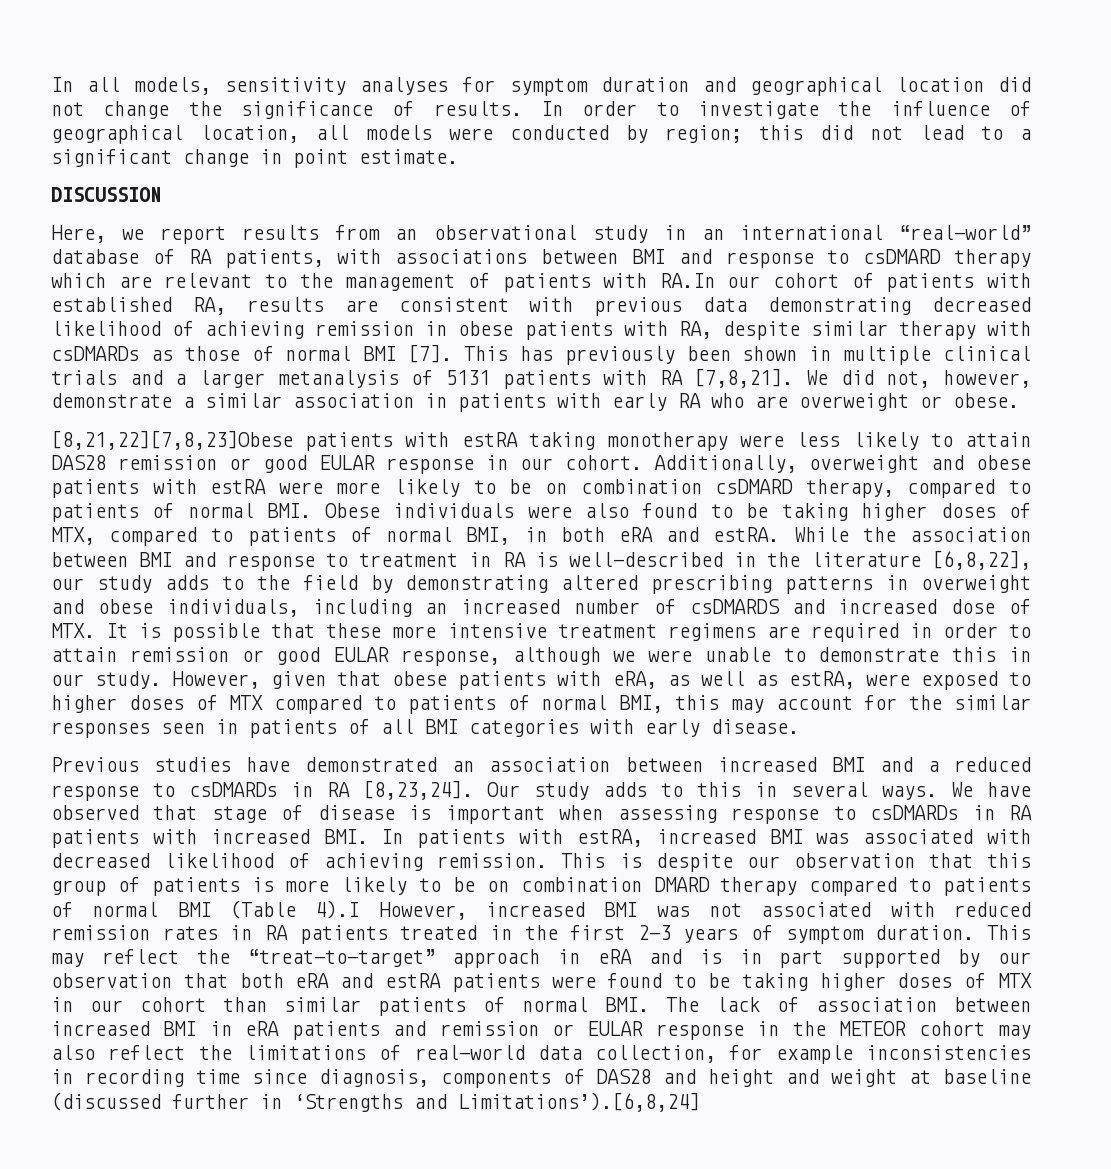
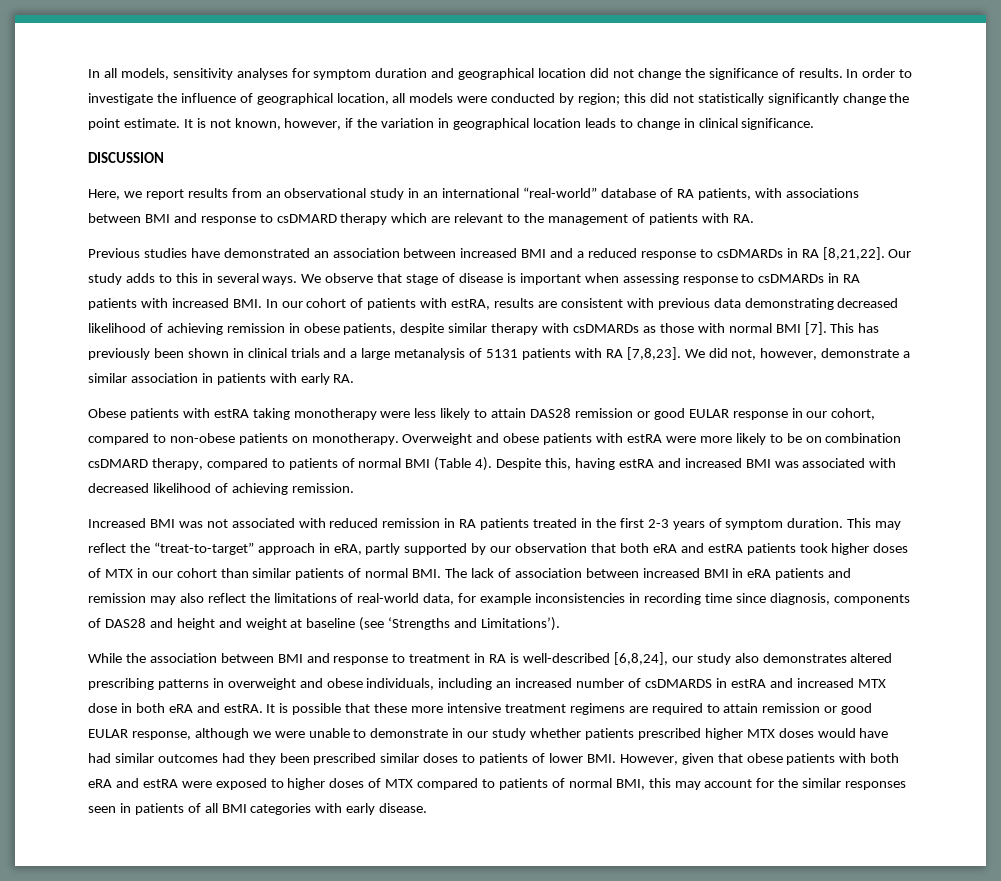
[920,125,1031,140] [51,149,458,168] lead to a significant change in point estimate. -> [697,93,910,105] [88,118,815,130] statistically significantly change the point estimate. It is not known, however, if the variation in geographical location leads to change in clinical significance.
[659,273,715,288] RA.In -> [732,214,754,223] [88,247,912,260] [88,273,861,285] [88,298,278,310] RA. // Previous studies have demonstrated an association between increased BMI and a reduced response to csDMARDs in RA [8,21,22]. Our study adds to this in several ways. We observe that stage of disease is important when assessing response to csDMARDs in RA patients with increased BMI. In
[51,297,226,315] established RA, -> [451,299,491,310] estRA,
[524,321,712,340] patients with RA, -> [343,323,397,335] patients,
[251,346,274,361] of -> [697,323,725,333] with
[843,346,932,365] multiple -> (244, 353) none
[198,370,265,388] larger -> [361,348,391,360] large
[694,368,794,388] [7,8,21]. -> [626,347,681,360] [7,8,23].
[678,393,1019,411] [51,430,293,450] RA who are overweight or obese. // [8,21,22][7,8,23]Obese -> [333,374,355,383] [88,408,126,418] RA. // Obese
[565,455,919,473] cohort. Additionally, overweight -> [831,408,876,420] [88,433,473,445] cohort, compared to non-obese patients on monotherapy. Overweight
[267,503,1032,521] [51,527,780,546] BMI. Obese individuals were also found to be taking higher doses of MTX, compared to patients of normal BMI, in both eRA and estRA. -> [405,457,897,471] [88,483,354,495] [88,518,902,530] [88,542,909,555] [88,568,852,580] [88,593,910,605] [88,617,561,631] BMI (Table 4). Despite this, having estRA and increased BMI was associated with decreased likelihood of achieving remission. // Increased BMI was not associated with reduced remission in RA patients treated in the first 2-3 years of symptom duration. This may reflect the “treat-to-target” approach in eRA, partly supported by our observation that both eRA and estRA patients took higher doses of MTX in our cohort than similar patients of normal BMI. The lack of association between increased BMI in eRA patients and remission may also reflect the limitations of real-world data, for example inconsistencies in recording time since diagnosis, components of DAS28 and height and weight at baseline (see ‘Strengths and Limitations’). //
[733,550,1031,570] [51,575,549,593] in the literature [6,8,22], our study adds to the field by demonstrating -> [613,652,847,665] [6,8,24], our study also demonstrates
[791,599,1032,614] [51,623,95,638] and increased dose of MTX. -> [715,678,886,688] [88,703,263,713] in estRA and increased MTX dose in both eRA and estRA.
[909,623,998,638] in order -> (703, 709) none
[952,647,1031,662] [51,671,162,689] this in our study. -> [452,728,889,740] [88,753,616,765] in our study whether patients prescribed higher MTX doses would have had similar outcomes had they been prescribed similar doses to patients of lower BMI.
[612,671,855,689] eRA, as well as estRA, -> [870,753,900,763] [88,778,178,788] both eRA and estRA
[51,757,1031,772] [51,780,1031,801] [51,805,1032,824] [51,829,1031,848] [51,853,1031,872] [51,877,1031,896] [51,900,1032,920] [51,925,1031,944] [51,949,1031,968] [51,973,1032,992] [51,997,1031,1016] [51,1021,1031,1040] [51,1045,1031,1064] [51,1069,1031,1088] [51,1092,700,1112] // Previous studies have demonstrated an association between increased BMI and a reduced response to csDMARDs in RA [8,23,24]. Our study adds to this in several ways. We have observed that stage of disease is important when assessing response to csDMARDs in RA patients with increased BMI. In patients with estRA, increased BMI was associated with decreased likelihood of achieving remission. This is despite our observation that this group of patients is more likely to be on combination DMARD therapy compared to patients of normal BMI (Table 4).I However, increased BMI was not associated with reduced remission rates in RA patients treated in the first 2-3 years of symptom duration. This may reflect the “treat-to-target” approach in eRA and is in part supported by our observation that both eRA and estRA patients were found to be taking higher doses of MTX in our cohort than similar patients of normal BMI. The lack of association between increased BMI in eRA patients and remission or EULAR response in the METEOR cohort may also reflect the limitations of real-world data collection, for example inconsistencies in recording time since diagnosis, components of DAS28 and height and weight at baseline (discussed further in ‘Strengths and Limitations’).[6,8,24] -> (428, 808) none

